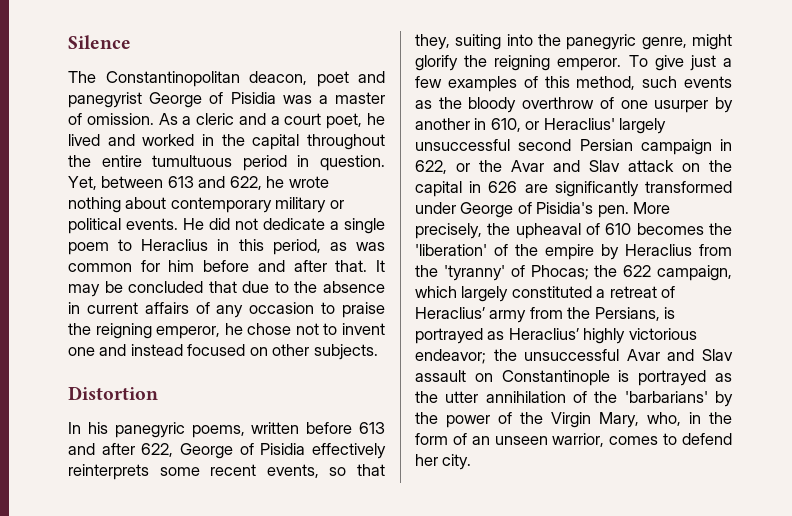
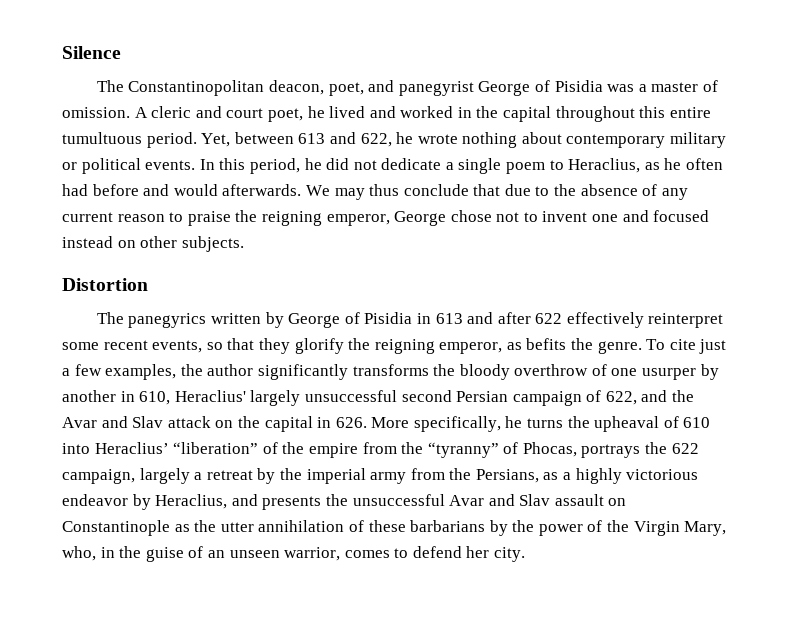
[316,71,349,87] poet -> [328,82,364,96] poet,
[158,113,192,125] As a -> [134,107,148,118] A
[270,116,280,125] a -> (222, 112) none
[68,155,91,167] the -> [639,106,666,118] this
[242,155,385,171] period in question. -> [146,132,197,148] period.
[183,218,204,230] He -> [199,158,322,174] In this period, he
[141,239,385,255] [68,260,386,272] [68,281,204,297] Heraclius in this period, as was common for him before and after that. It may be concluded -> [568,158,724,173] [62,184,469,200] Heraclius, as he often had before and would afterwards. We may thus conclude
[68,302,315,318] in current affairs of any occasion -> [642,184,688,200] [62,212,165,222] of any current reason
[224,323,243,335] he -> [394,211,447,226] George
[130,344,246,356] instead focused -> [653,210,710,222] [62,236,113,248] focused instead
[68,422,385,438] [68,443,386,459] [68,464,149,480] In his panegyric poems, written before 613 and after 622, George of Pisidia effectively reinterprets -> [96,312,724,328] The panegyrics written by George of Pisidia in 613 and after 622 effectively reinterpret
[415,34,732,50] [415,55,732,71] [415,76,732,92] [415,100,432,109] they, suiting into the panegyric genre, might glorify the reigning emperor. To give just a few examples of this method, such events as -> [258,338,727,354] [62,364,429,380] they glorify the reigning emperor, as befits the genre. To cite just a few examples, the author significantly transforms
[525,121,540,130] or -> (171, 398) none
[720,139,732,151] [415,160,470,174] in 622, or -> [586,390,668,405] of 622, and
[488,181,732,197] [415,202,671,218] [415,223,732,239] [415,244,732,260] [415,265,732,281] [415,286,676,302] [415,307,676,323] [415,328,697,344] [415,349,486,364] 626 are significantly transformed under George of Pisidia's pen. More precisely, the upheaval of 610 becomes the 'liberation' of the empire by Heraclius from the 'tyranny' of Phocas; the 622 campaign, which largely constituted a retreat of Heraclius’ army from the Persians, is portrayed as Heraclius’ highly victorious endeavor; -> [335,416,711,432] [62,442,699,458] [62,468,699,484] [62,494,322,510] 626. More specifically, he turns the upheaval of 610 into Heraclius’ “liberation” of the empire from the “tyranny” of Phocas, portrays the 622 campaign, largely a retreat by the imperial army from the Persians, as a highly victorious endeavor by Heraclius, and presents
[618,370,707,386] is portrayed -> (170, 528) none
[594,391,708,403] the 'barbarians' -> [368,520,486,532] these barbarians
[415,433,448,445] form -> [145,547,184,562] guise

